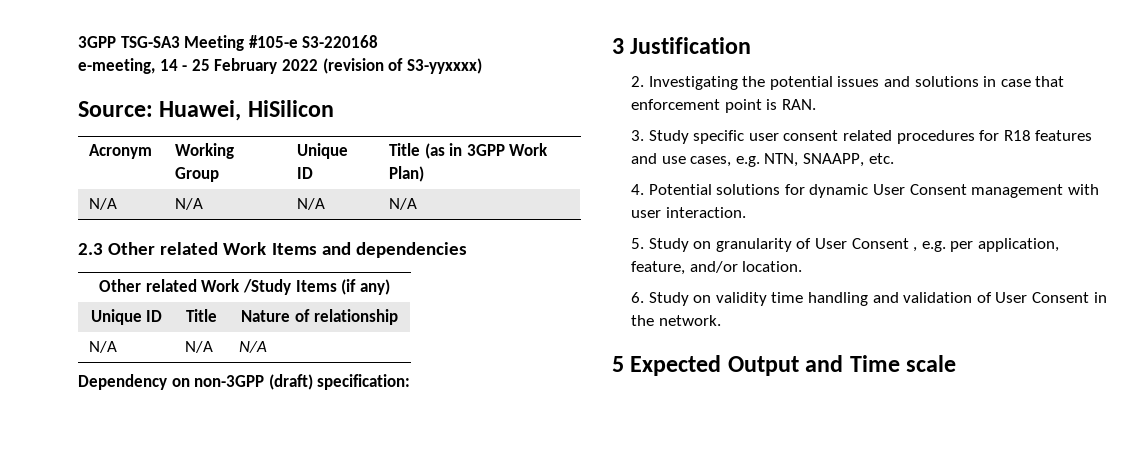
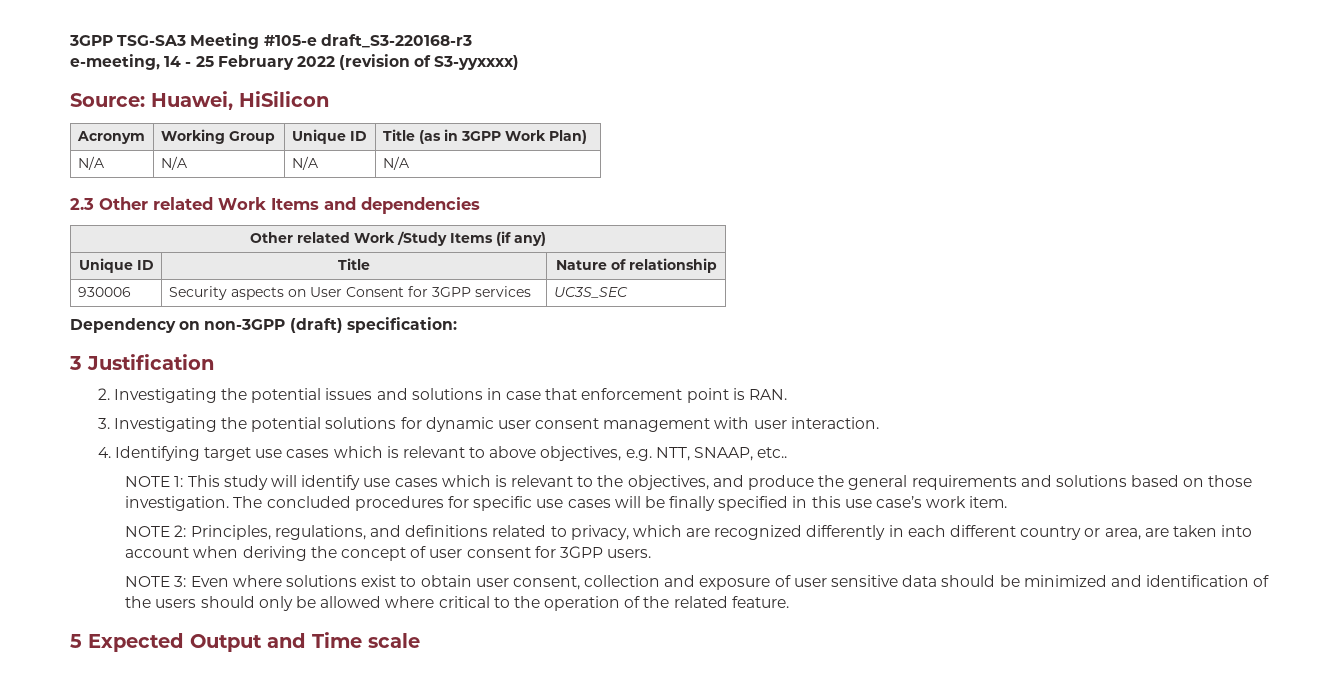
[302,35,379,48] S3-220168 -> [320,34,472,48] draft_S3-220168-r3
[89,341,118,353] [185,341,214,353] [239,341,268,353] N/A | N/A | N/A -> [77,287,131,297] [168,286,531,300] [553,287,628,298] 930006 | Security aspects on User Consent for 3GPP services | UC3S_SEC
[648,130,1093,144] [631,153,894,167] [631,184,712,195] Study specific user consent related procedures for R18 features and use cases, e.g. NTN, SNAAPP, etc. // 4. Potential -> [113,417,322,432] Investigating the potential
[872,184,967,195] User Consent -> [497,418,600,429] user consent
[631,238,1059,252] [631,261,803,275] [631,292,1107,306] [631,315,721,326] 5. Study on granularity of User Consent , e.g. per application, feature, and/or location. // 6. Study on validity time handling and validation of User Consent in the network. -> [97,446,788,461] [125,475,1253,490] [125,496,1008,511] [125,525,1253,540] [125,546,652,561] [125,575,1270,590] [125,596,789,611] 4. Identifying target use cases which is relevant to above objectives, e.g. NTT, SNAAP, etc.. // NOTE 1: This study will identify use cases which is relevant to the objectives, and produce the general requirements and solutions based on those investigation. The concluded procedures for specific use cases will be finally specified in this use case’s work item. // NOTE 2: Principles, regulations, and definitions related to privacy, which are recognized differently in each different country or area, are taken into account when deriving the concept of user consent for 3GPP users. // NOTE 3: Even where solutions exist to obtain user consent, collection and exposure of user sensitive data should be minimized and identification of the users should only be allowed where critical to the operation of the related feature.

